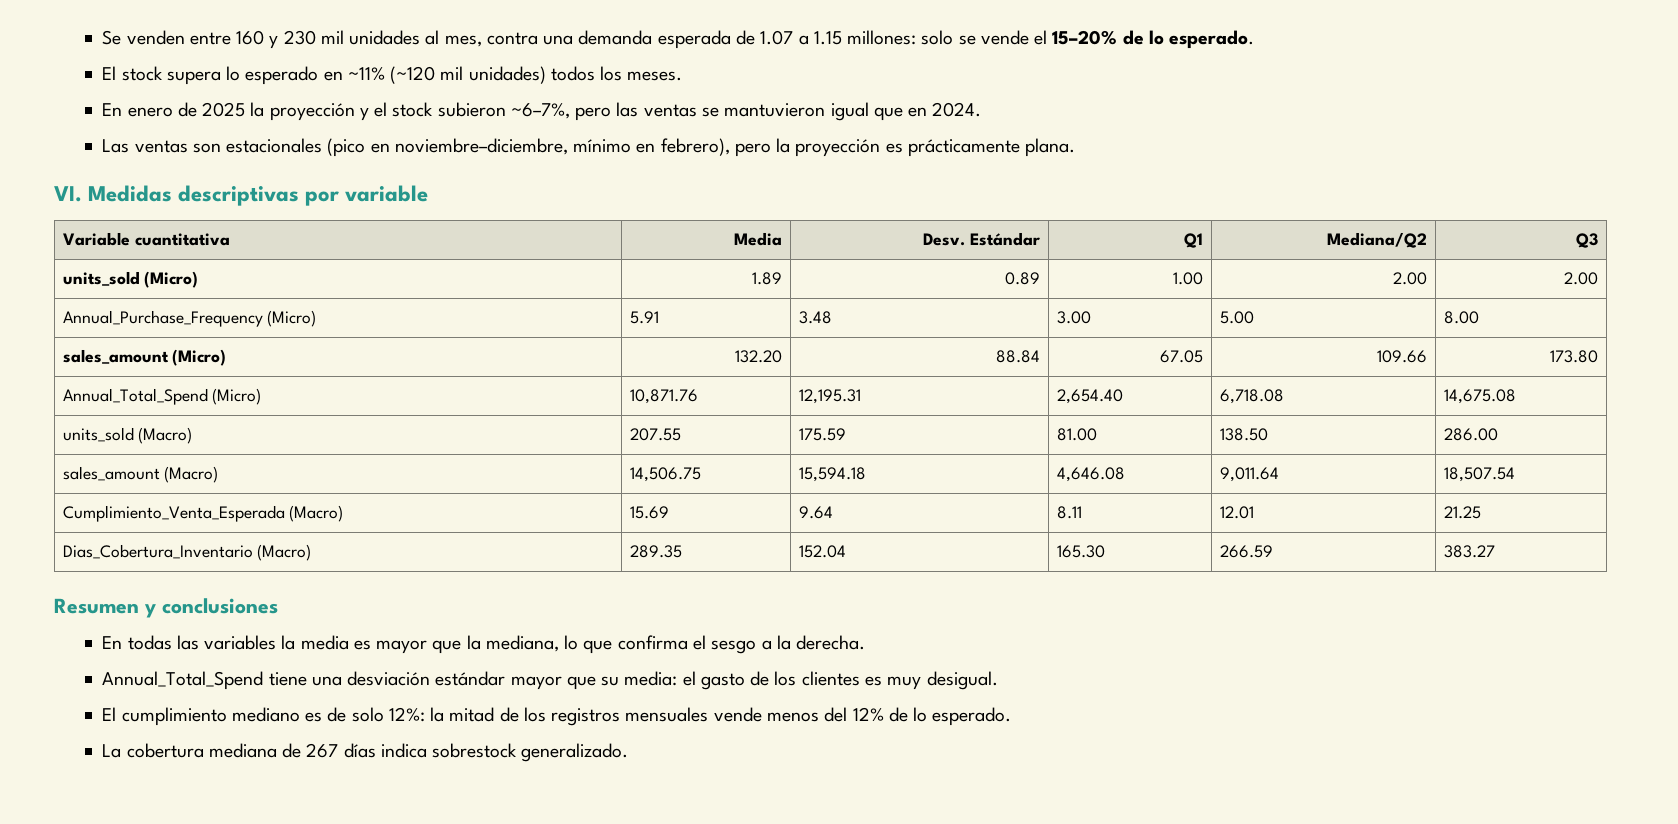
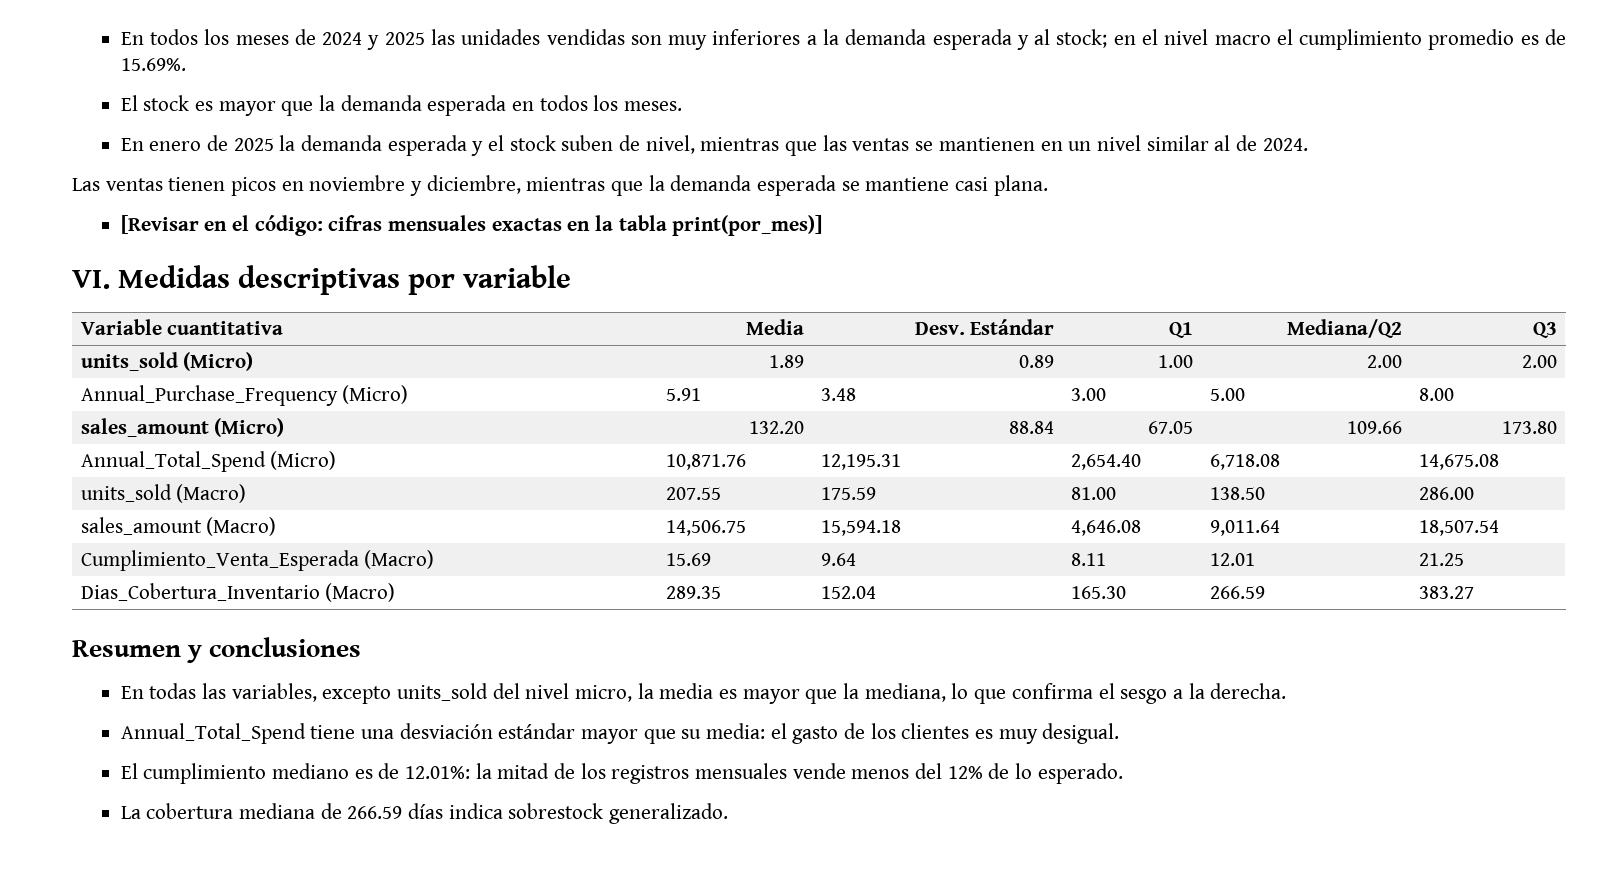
[102,30,1255,49] [102,66,546,85] Se venden entre 160 y 230 mil unidades al mes, contra una demanda esperada de 1.07 a 1.15 millones: solo se vende el 15–20% de lo esperado. // El stock supera lo esperado en ~11% (~120 mil unidades) -> [120,29,1566,50] [120,58,186,71] [120,95,535,116] En todos los meses de 2024 y 2025 las unidades vendidas son muy inferiores a la demanda esperada y al stock; en el nivel macro el cumplimiento promedio es de 15.69%. // El stock es mayor que la demanda esperada en
[269,103,355,121] proyección -> [301,135,467,156] demanda esperada
[437,102,982,121] [102,138,1076,157] subieron ~6–7%, pero las ventas se mantuvieron igual que en 2024. // Las ventas son estacionales (pico en noviembre–diciembre, mínimo en febrero), pero la proyección es prácticamente plana. -> [561,135,1308,156] [72,175,1048,196] [120,215,823,236] suben de nivel, mientras que las ventas se mantienen en un nivel similar al de 2024. // Las ventas tienen picos en noviembre y diciembre, mientras que la demanda esperada se mantiene casi plana. // [Revisar en el código: cifras mensuales exactas en la tabla print(por_mes)]
[204,635,277,650] variables -> [231,683,633,704] variables, excepto units_sold del nivel micro,
[351,707,425,722] solo 12%: -> [405,766,471,779] 12.01%:
[306,743,339,758] 267 -> [347,806,403,819] 266.59

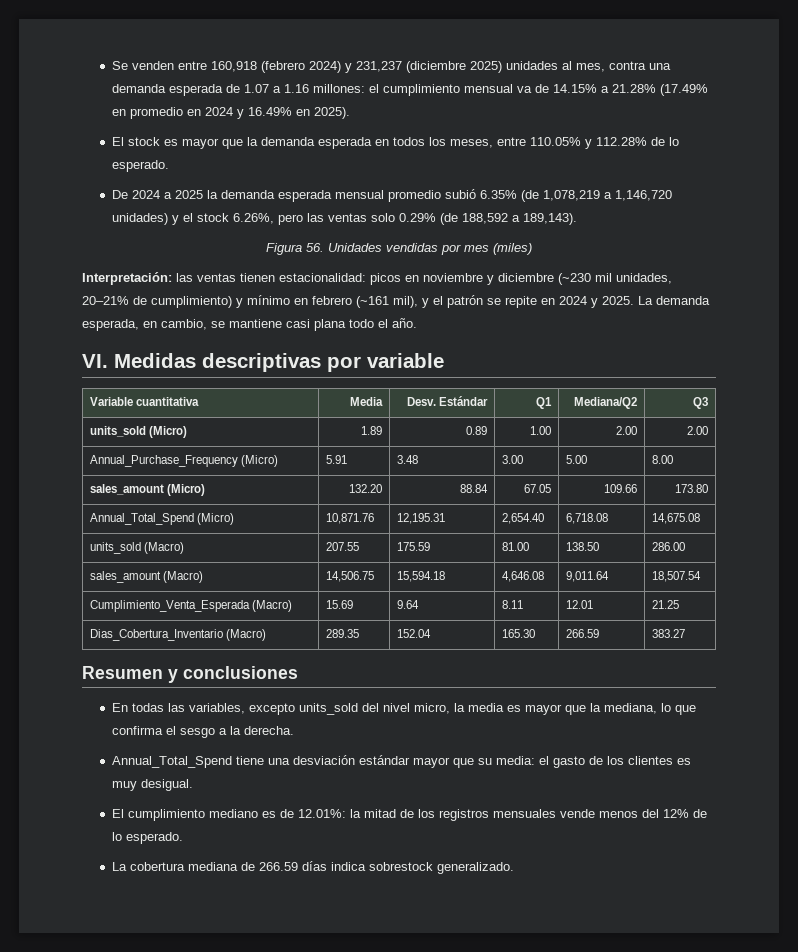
[120,29,1566,50] [120,58,186,71] En todos los meses de 2024 y 2025 las unidades vendidas son muy inferiores a la demanda esperada y al stock; en el nivel macro el cumplimiento promedio es de 15.69%. -> [111,61,671,73] [111,84,708,96] [111,107,350,119] Se venden entre 160,918 (febrero 2024) y 231,237 (diciembre 2025) unidades al mes, contra una demanda esperada de 1.07 a 1.16 millones: el cumplimiento mensual va de 14.15% a 21.28% (17.49% en promedio en 2024 y 16.49% en 2025).
[624,101,683,111] [120,135,1308,156] [72,178,100,191] meses. // En enero de 2025 la demanda esperada y el stock suben de nivel, mientras que las ventas se mantienen en un nivel similar al de 2024. // Las -> [449,137,679,149] [111,160,169,172] [111,189,672,202] [111,213,577,225] [266,243,532,255] [82,272,193,285] meses, entre 110.05% y 112.28% de lo esperado. // De 2024 a 2025 la demanda esperada mensual promedio subió 6.35% (de 1,078,219 a 1,146,720 unidades) y el stock 6.26%, pero las ventas solo 0.29% (de 188,592 a 189,143). // Figura 56. Unidades vendidas por mes (miles) // Interpretación: las
(226, 184) none -> [279,273,366,282] estacionalidad:
[426,175,1048,196] [120,215,823,236] diciembre, mientras que la demanda esperada se mantiene casi plana. // [Revisar en el código: cifras mensuales exactas en la tabla print(por_mes)] -> [498,273,672,285] [82,295,710,308] [82,318,417,331] diciembre (~230 mil unidades, 20–21% de cumplimiento) y mínimo en febrero (~161 mil), y el patrón se repite en 2024 y 2025. La demanda esperada, en cambio, se mantiene casi plana todo el año.

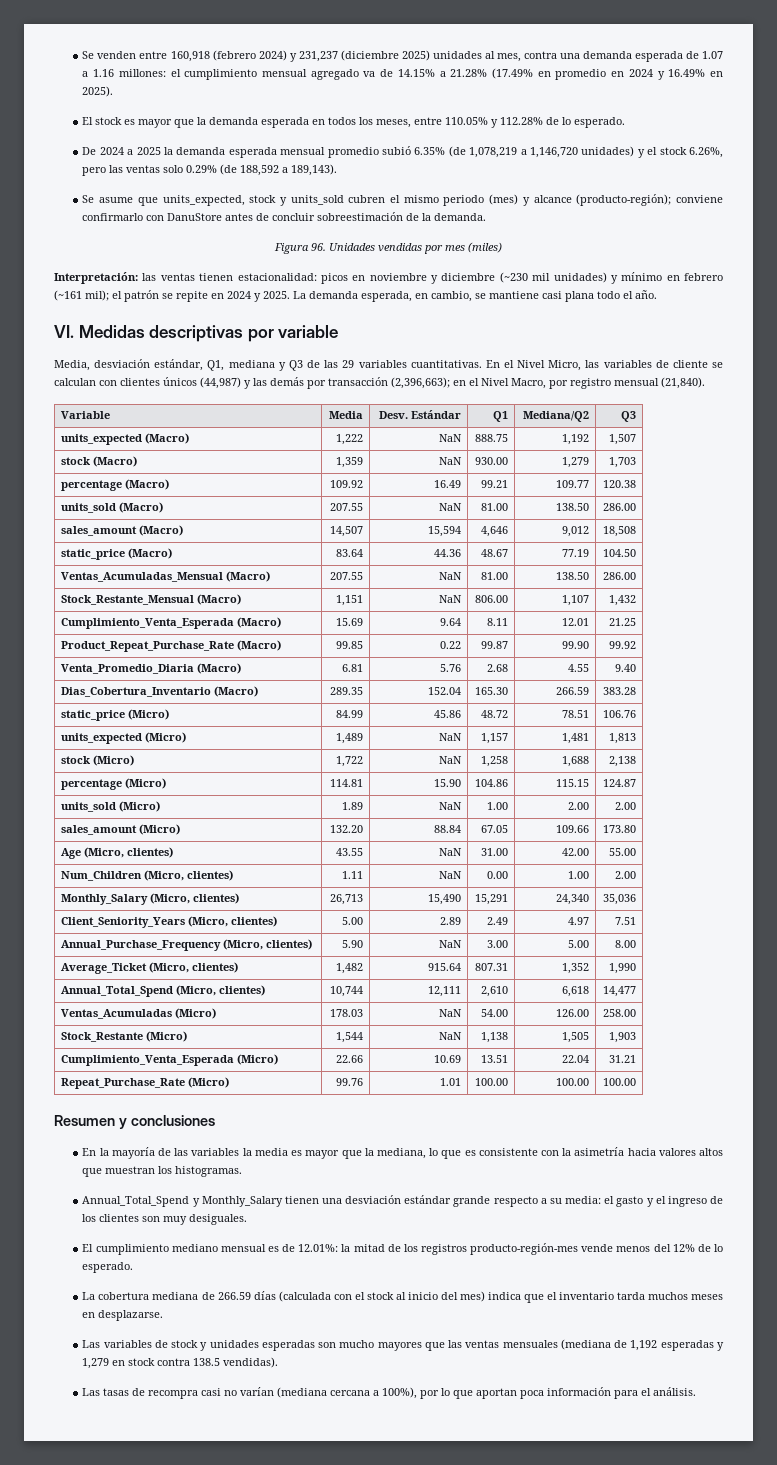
(513, 88) none -> [310,69,359,80] agregado
(577, 219) none -> [82,194,723,206] [82,212,487,221] // Se asume que units_expected, stock y units_sold cubren el mismo periodo (mes) y alcance (producto-región); conviene confirmarlo con DanuStore antes de concluir sobreestimación de la demanda.
[306,243,324,252] 56. -> [311,243,326,251] 96.
[616,273,672,284] [82,296,232,308] unidades, 20–21% de cumplimiento) -> [553,272,607,283] unidades)
[393,296,429,308] mil), y -> [85,290,109,301] mil);
(444, 360) none -> [54,359,723,371] [54,377,705,389] // Media, desviación estándar, Q1, mediana y Q3 de las 29 variables cuantitativas. En el Nivel Micro, las variables de cliente se calculan con clientes únicos (44,987) y las demás por transacción (2,396,663); en el Nivel Macro, por registro mensual (21,840).
[136,397,200,406] cuantitativa -> (110, 415) none
(708, 403) none -> [60,433,189,445] [336,434,364,445] [439,434,463,442] [475,434,509,442] [562,434,590,445] [609,434,637,445] [60,456,137,467] [336,457,364,468] [439,457,463,465] [475,457,509,465] [562,457,590,468] [609,457,637,468] [60,479,169,491] [330,480,364,488] [434,480,462,488] [481,480,509,488] [556,480,590,488] [603,480,637,488] [60,502,163,513] [330,503,364,511] [439,503,463,511] [481,503,509,511] [556,503,590,511] [603,503,637,511] [60,525,183,536] [330,526,364,537] [428,526,462,537] [481,526,509,537] [562,526,590,537] [603,526,637,537] [60,548,172,560] [336,549,364,557] [434,549,462,557] [481,549,509,557] [562,549,590,557] [603,549,637,557] [60,571,270,582] [330,572,364,580] [439,572,463,580] [481,572,509,580] [556,572,590,580] [603,572,637,580] [60,594,241,605] [336,595,364,606] [439,595,463,603] [475,595,509,603] [562,595,590,606] [609,595,637,606] [60,617,281,629] [336,618,364,626] [440,618,462,626] [487,618,509,626] [562,618,590,626] [609,618,637,626] [60,640,281,652] [336,641,364,649] [440,641,462,649] [481,641,509,649] [562,641,590,649] [609,641,637,649] [60,663,241,674] [342,664,364,672] [440,664,462,672] [487,664,509,672] [568,664,590,672] [615,664,637,672] [60,686,258,697] [330,687,364,695] [428,687,462,695] [475,687,509,695] [556,687,590,695] [603,687,637,695] [60,709,169,721] [336,710,364,718] [434,710,462,718] [481,710,509,718] [562,710,590,718] [603,710,637,718] [60,732,186,744] [336,733,364,744] [439,733,463,741] [481,733,509,744] [562,733,590,744] [609,733,637,744] [60,755,134,766] [336,756,364,767] [439,756,463,764] [481,756,509,767] [562,756,590,767] [609,756,637,767] [60,778,166,790] [330,779,364,787] [434,779,462,787] [475,779,509,787] [556,779,590,787] [603,779,637,787] // units_expected (Macro) | 1,222 | NaN | 888.75 | 1,192 | 1,507 // stock (Macro) | 1,359 | NaN | 930.00 | 1,279 | 1,703 // percentage (Macro) | 109.92 | 16.49 | 99.21 | 109.77 | 120.38 // units_sold (Macro) | 207.55 | NaN | 81.00 | 138.50 | 286.00 // sales_amount (Macro) | 14,507 | 15,594 | 4,646 | 9,012 | 18,508 // static_price (Macro) | 83.64 | 44.36 | 48.67 | 77.19 | 104.50 // Ventas_Acumuladas_Mensual (Macro) | 207.55 | NaN | 81.00 | 138.50 | 286.00 // Stock_Restante_Mensual (Macro) | 1,151 | NaN | 806.00 | 1,107 | 1,432 // Cumplimiento_Venta_Esperada (Macro) | 15.69 | 9.64 | 8.11 | 12.01 | 21.25 // Product_Repeat_Purchase_Rate (Macro) | 99.85 | 0.22 | 99.87 | 99.90 | 99.92 // Venta_Promedio_Diaria (Macro) | 6.81 | 5.76 | 2.68 | 4.55 | 9.40 // Dias_Cobertura_Inventario (Macro) | 289.35 | 152.04 | 165.30 | 266.59 | 383.28 // static_price (Micro) | 84.99 | 45.86 | 48.72 | 78.51 | 106.76 // units_expected (Micro) | 1,489 | NaN | 1,157 | 1,481 | 1,813 // stock (Micro) | 1,722 | NaN | 1,258 | 1,688 | 2,138 // percentage (Micro) | 114.81 | 15.90 | 104.86 | 115.15 | 124.87
[465,426,487,435] 0.89 -> [439,802,463,810] NaN
[90,455,279,467] [326,455,348,464] [397,455,419,464] [502,455,524,464] [566,455,588,464] [652,455,674,464] // Annual_Purchase_Frequency (Micro) | 5.91 | 3.48 | 3.00 | 5.00 | 8.00 -> (637, 806) none
[90,513,235,525] [326,513,375,524] [397,513,446,524] [502,513,545,524] [566,513,609,524] [652,513,701,524] [90,542,185,554] [326,542,360,551] [397,542,431,551] [502,542,530,551] [566,542,600,551] [652,542,686,551] [90,571,204,583] [326,571,375,582] [397,571,446,582] [502,571,545,582] [566,571,610,582] [652,571,702,582] [90,600,293,612] [326,600,354,609] [397,600,420,609] [502,600,524,609] [566,600,594,609] [652,600,680,609] [90,629,267,641] [326,629,360,638] [397,629,432,638] [502,629,536,638] [566,629,600,638] [652,629,686,638] [82,666,298,683] [111,703,450,715] Annual_Total_Spend (Micro) | 10,871.76 | 12,195.31 | 2,654.40 | 6,718.08 | 14,675.08 // units_sold (Macro) | 207.55 | 175.59 | 81.00 | 138.50 | 286.00 // sales_amount (Macro) | 14,506.75 | 15,594.18 | 4,646.08 | 9,011.64 | 18,507.54 // Cumplimiento_Venta_Esperada (Macro) | 15.69 | 9.64 | 8.11 | 12.01 | 21.25 // Dias_Cobertura_Inventario (Macro) | 289.35 | 152.04 | 165.30 | 266.59 | 383.27 // Resumen y conclusiones // En todas las variables, excepto units_sold del nivel micro, -> [60,847,173,859] [336,848,364,856] [439,848,463,856] [481,848,509,856] [562,848,590,856] [609,848,637,856] [60,870,233,881] [342,871,364,879] [439,871,463,879] [487,871,509,879] [568,871,590,879] [615,871,637,879] [60,893,239,905] [330,894,364,905] [428,894,462,905] [475,894,509,905] [556,894,590,905] [603,894,637,905] [60,916,277,928] [342,917,364,925] [440,917,462,925] [487,917,509,925] [568,917,590,925] [615,917,637,925] [60,939,312,951] [342,940,364,948] [439,940,463,948] [487,940,509,948] [568,940,590,948] [615,940,637,948] [60,962,238,974] [336,963,364,974] [428,963,462,971] [475,963,509,971] [562,963,590,974] [609,963,637,974] [60,985,265,997] [330,986,364,997] [428,986,462,997] [481,986,509,997] [562,986,590,997] [603,986,637,997] [60,1008,216,1019] [330,1009,364,1017] [439,1009,463,1017] [481,1009,509,1017] [556,1009,590,1017] [603,1009,637,1017] [60,1031,187,1042] [336,1032,364,1043] [439,1032,463,1040] [481,1032,509,1043] [562,1032,590,1043] [609,1032,637,1043] [60,1054,278,1066] [336,1055,364,1063] [434,1055,462,1063] [481,1055,509,1063] [562,1055,590,1063] [609,1055,637,1063] [60,1077,229,1089] [336,1078,364,1086] [440,1078,462,1086] [475,1078,509,1086] [556,1078,590,1086] [603,1078,637,1086] [54,1115,215,1129] [82,1147,240,1159] Age (Micro, clientes) | 43.55 | NaN | 31.00 | 42.00 | 55.00 // Num_Children (Micro, clientes) | 1.11 | NaN | 0.00 | 1.00 | 2.00 // Monthly_Salary (Micro, clientes) | 26,713 | 15,490 | 15,291 | 24,340 | 35,036 // Client_Seniority_Years (Micro, clientes) | 5.00 | 2.89 | 2.49 | 4.97 | 7.51 // Annual_Purchase_Frequency (Micro, clientes) | 5.90 | NaN | 3.00 | 5.00 | 8.00 // Average_Ticket (Micro, clientes) | 1,482 | 915.64 | 807.31 | 1,352 | 1,990 // Annual_Total_Spend (Micro, clientes) | 10,744 | 12,111 | 2,610 | 6,618 | 14,477 // Ventas_Acumuladas (Micro) | 178.03 | NaN | 54.00 | 126.00 | 258.00 // Stock_Restante (Micro) | 1,544 | NaN | 1,138 | 1,505 | 1,903 // Cumplimiento_Venta_Esperada (Micro) | 22.66 | 10.69 | 13.51 | 22.04 | 31.21 // Repeat_Purchase_Rate (Micro) | 99.76 | 1.01 | 100.00 | 100.00 | 100.00 // Resumen y conclusiones // En la mayoría de las variables
[111,726,294,738] [111,755,691,768] [111,779,193,791] confirma el sesgo a la derecha. // Annual_Total_Spend tiene una desviación estándar mayor que su media: el gasto de los clientes es muy desigual. -> [464,1147,723,1156] [82,1166,243,1177] [82,1195,724,1207] [82,1214,248,1225] es consistente con la asimetría hacia valores altos que muestran los histogramas. // Annual_Total_Spend y Monthly_Salary tienen una desviación estándar grande respecto a su media: el gasto y el ingreso de los clientes son muy desiguales.
(258, 813) none -> [220,1244,266,1252] mensual
[492,809,556,818] mensuales -> [470,1243,579,1255] producto-región-mes
[330,862,514,874] indica sobrestock generalizado. -> [278,1291,723,1303] [82,1310,164,1321] [82,1339,724,1351] [82,1357,279,1369] [82,1387,697,1399] (calculada con el stock al inicio del mes) indica que el inventario tarda muchos meses en desplazarse. // Las variables de stock y unidades esperadas son mucho mayores que las ventas mensuales (mediana de 1,192 esperadas y 1,279 en stock contra 138.5 vendidas). // Las tasas de recompra casi no varían (mediana cercana a 100%), por lo que aportan poca información para el análisis.

